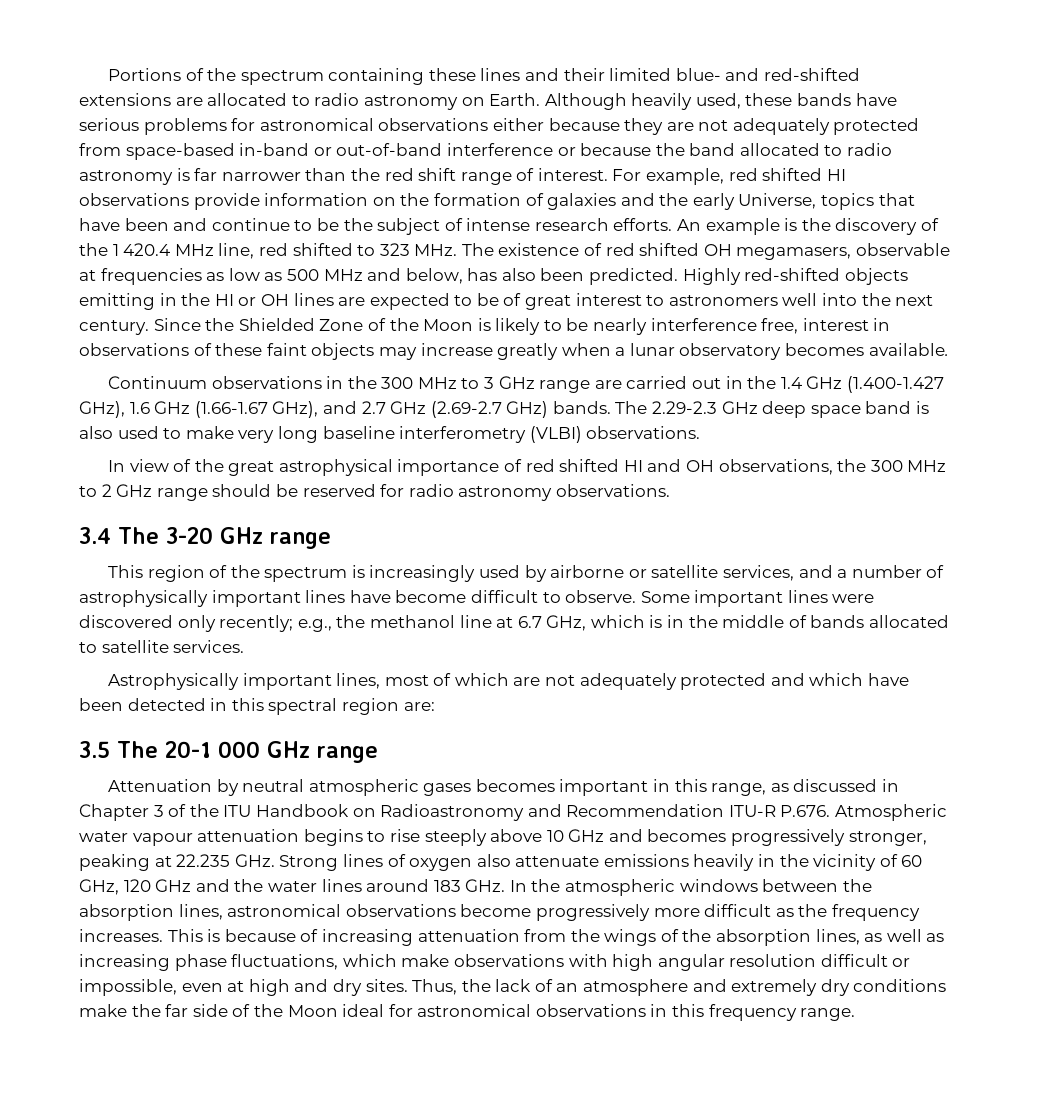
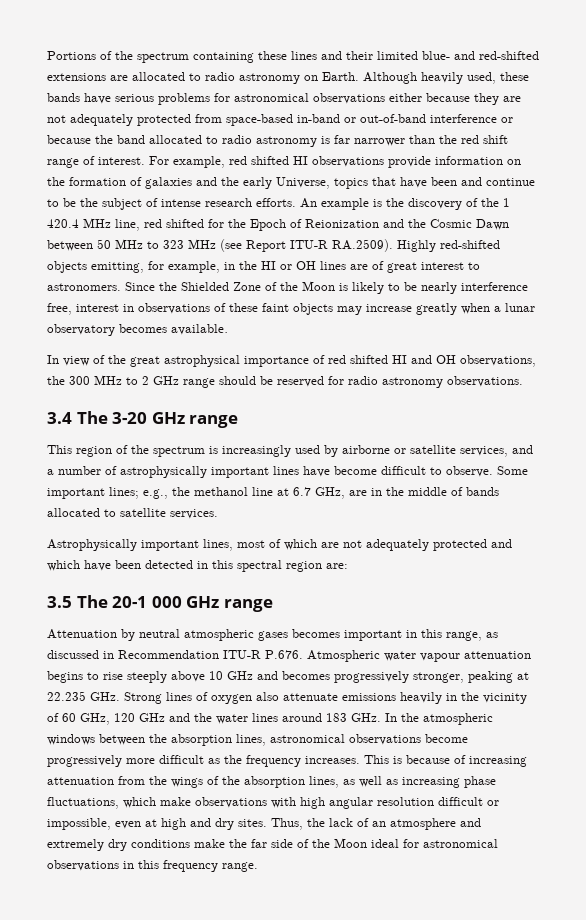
[357,243,951,260] [79,268,908,285] [79,293,155,310] to 323 MHz. The existence of red shifted OH megamasers, observable at frequencies as low as 500 MHz and below, has also been predicted. Highly red-shifted objects emitting -> [208,219,509,231] [47,239,500,252] [47,261,220,273] for the Epoch of Reionization and the Cosmic Dawn between 50 MHz to 323 MHz (see Report ITU-R RA.2509). Highly red-shifted objects emitting, for example,
[369,293,499,310] expected to be -> (368, 267) none
[668,293,934,306] [79,320,149,335] astronomers well into the next century. -> [47,283,121,291] astronomers.
[107,376,944,393] [79,401,930,418] [79,426,701,443] // Continuum observations in the 300 MHz to 3 GHz range are carried out in the 1.4 GHz (1.400-1.427 GHz), 1.6 GHz (1.66-1.67 GHz), and 2.7 GHz (2.69-2.7 GHz) bands. The 2.29-2.3 GHz deep space band is also used to make very long baseline interferometry (VLBI) observations. -> (228, 329) none
[787,590,875,603] [79,615,294,632] lines were discovered only recently; -> [109,487,139,499] lines;
[590,615,663,628] which is -> [349,490,367,496] are
[79,804,562,821] Chapter 3 of the ITU Handbook on Radioastronomy and -> (114, 655) none

